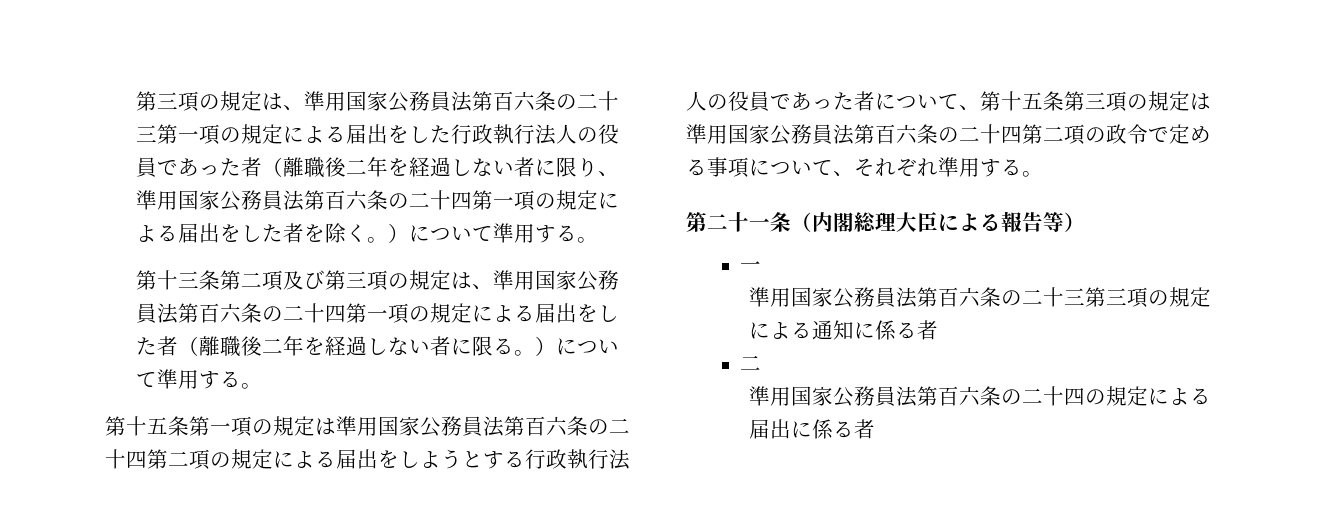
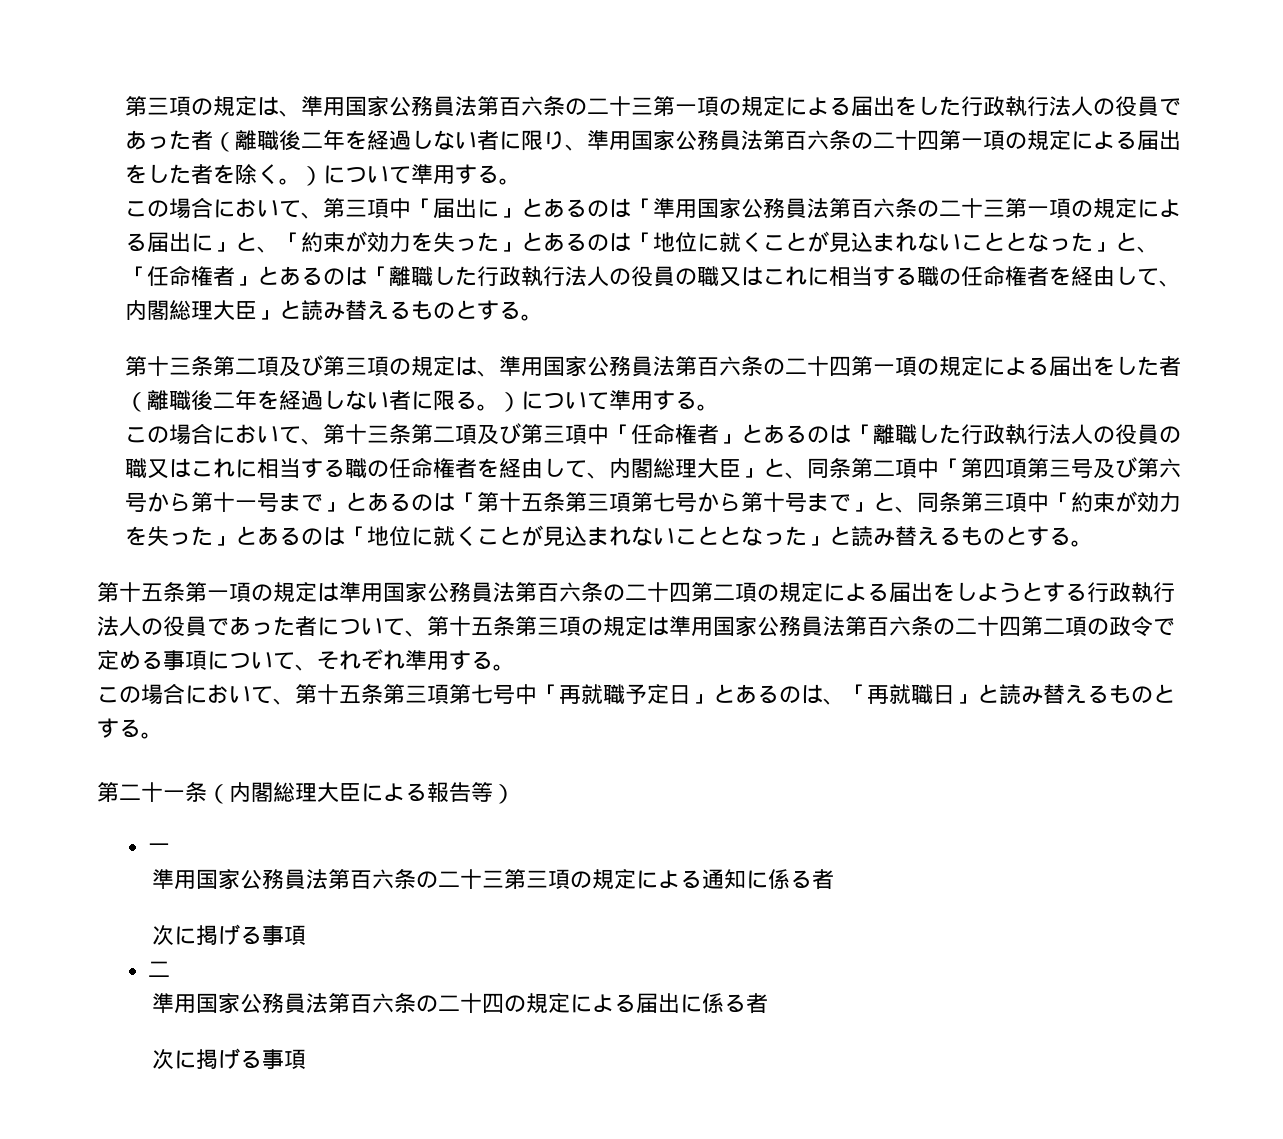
(599, 240) none -> [124,197,1181,219] [124,231,1159,253] [124,265,1181,287] [124,300,543,321] // この場合において、第三項中「届出に」とあるのは「準用国家公務員法第百六条の二十三第一項の規定による届出に」と、「約束が効力を失った」とあるのは「地位に就くことが見込まれないこととなった」と、「任命権者」とあるのは「離職した行政執行法人の役員の職又はこれに相当する職の任命権者を経由して、内閣総理大臣」と読み替えるものとする。
(263, 386) none -> [124,423,1181,445] [124,457,1181,479] [124,491,1181,513] [124,525,1093,547] // この場合において、第十三条第二項及び第三項中「任命権者」とあるのは「離職した行政執行法人の役員の職又はこれに相当する職の任命権者を経由して、内閣総理大臣」と、同条第二項中「第四項第三号及び第六号から第十一号まで」とあるのは「第十五条第三項第七号から第十号まで」と、同条第三項中「約束が効力を失った」とあるのは「地位に就くことが見込まれないこととなった」と読み替えるものとする。
(1043, 174) none -> [97,683,1175,705] [97,718,163,739] // この場合において、第十五条第三項第七号中「再就職予定日」とあるのは、「再就職日」と読み替えるものとする。
(938, 330) none -> [152,924,307,946] // 次に掲げる事項
(875, 429) none -> [152,1048,307,1070] // 次に掲げる事項

